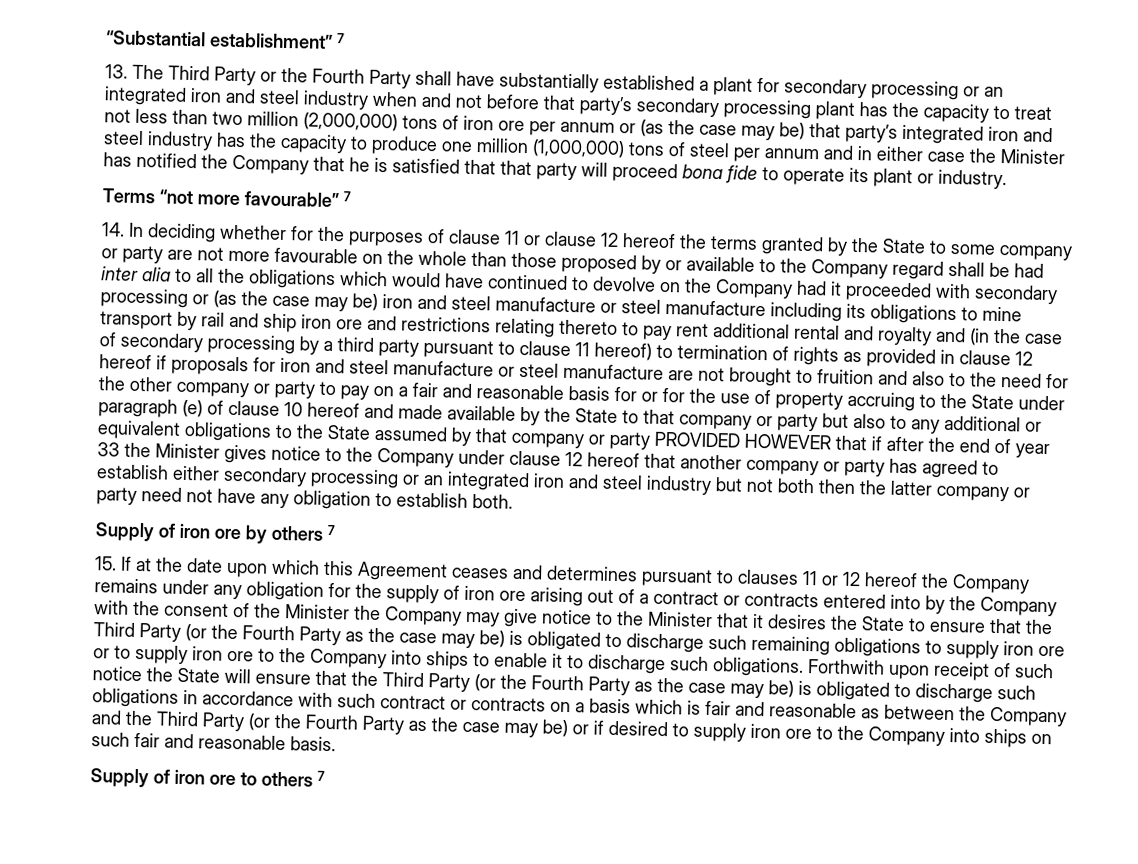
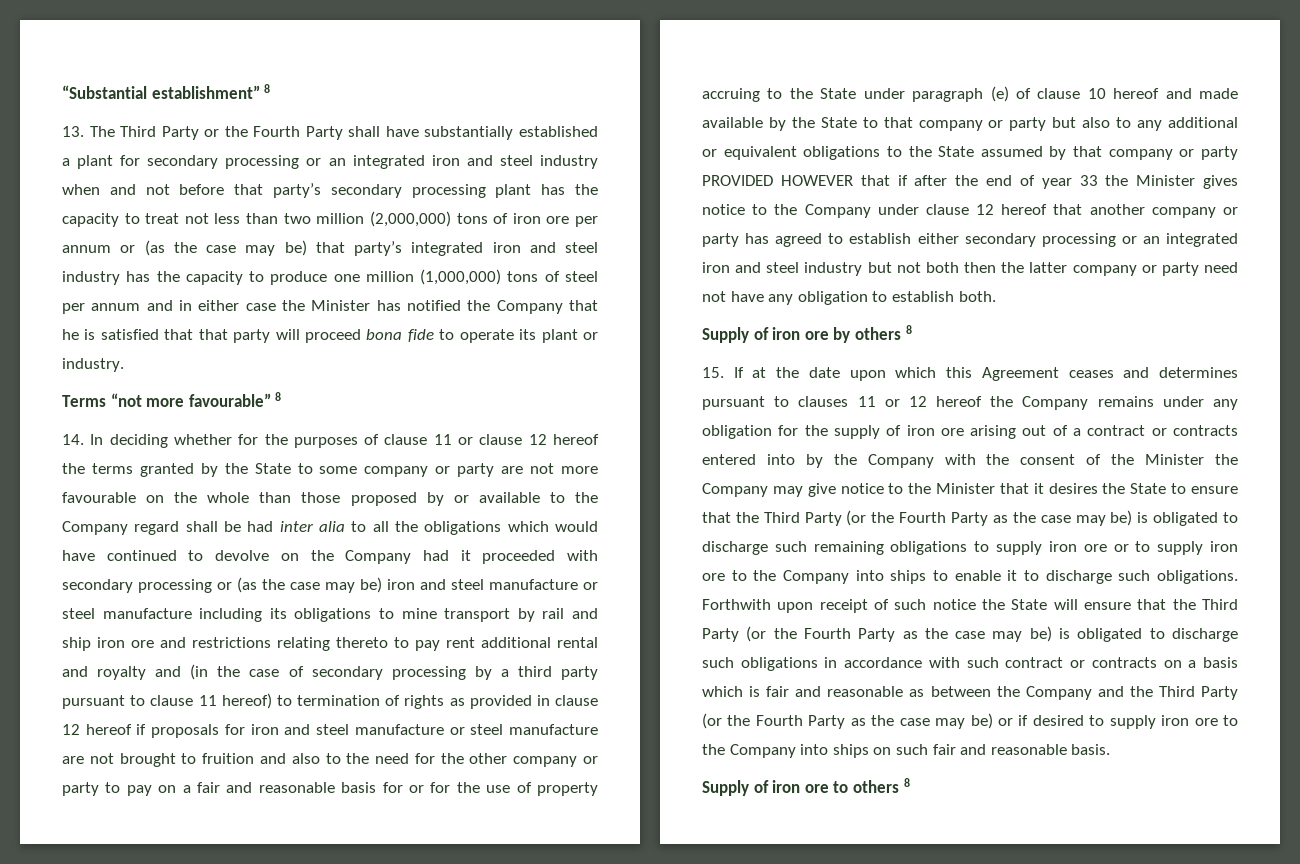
[337,33,345,44] 7 -> [264,84,271,93] 8
[343,191,351,202] 7 -> [275,392,282,401] 8
[327,524,335,536] 7 -> [905,325,912,334] 8
[317,770,325,781] 7 -> [903,778,910,787] 8

